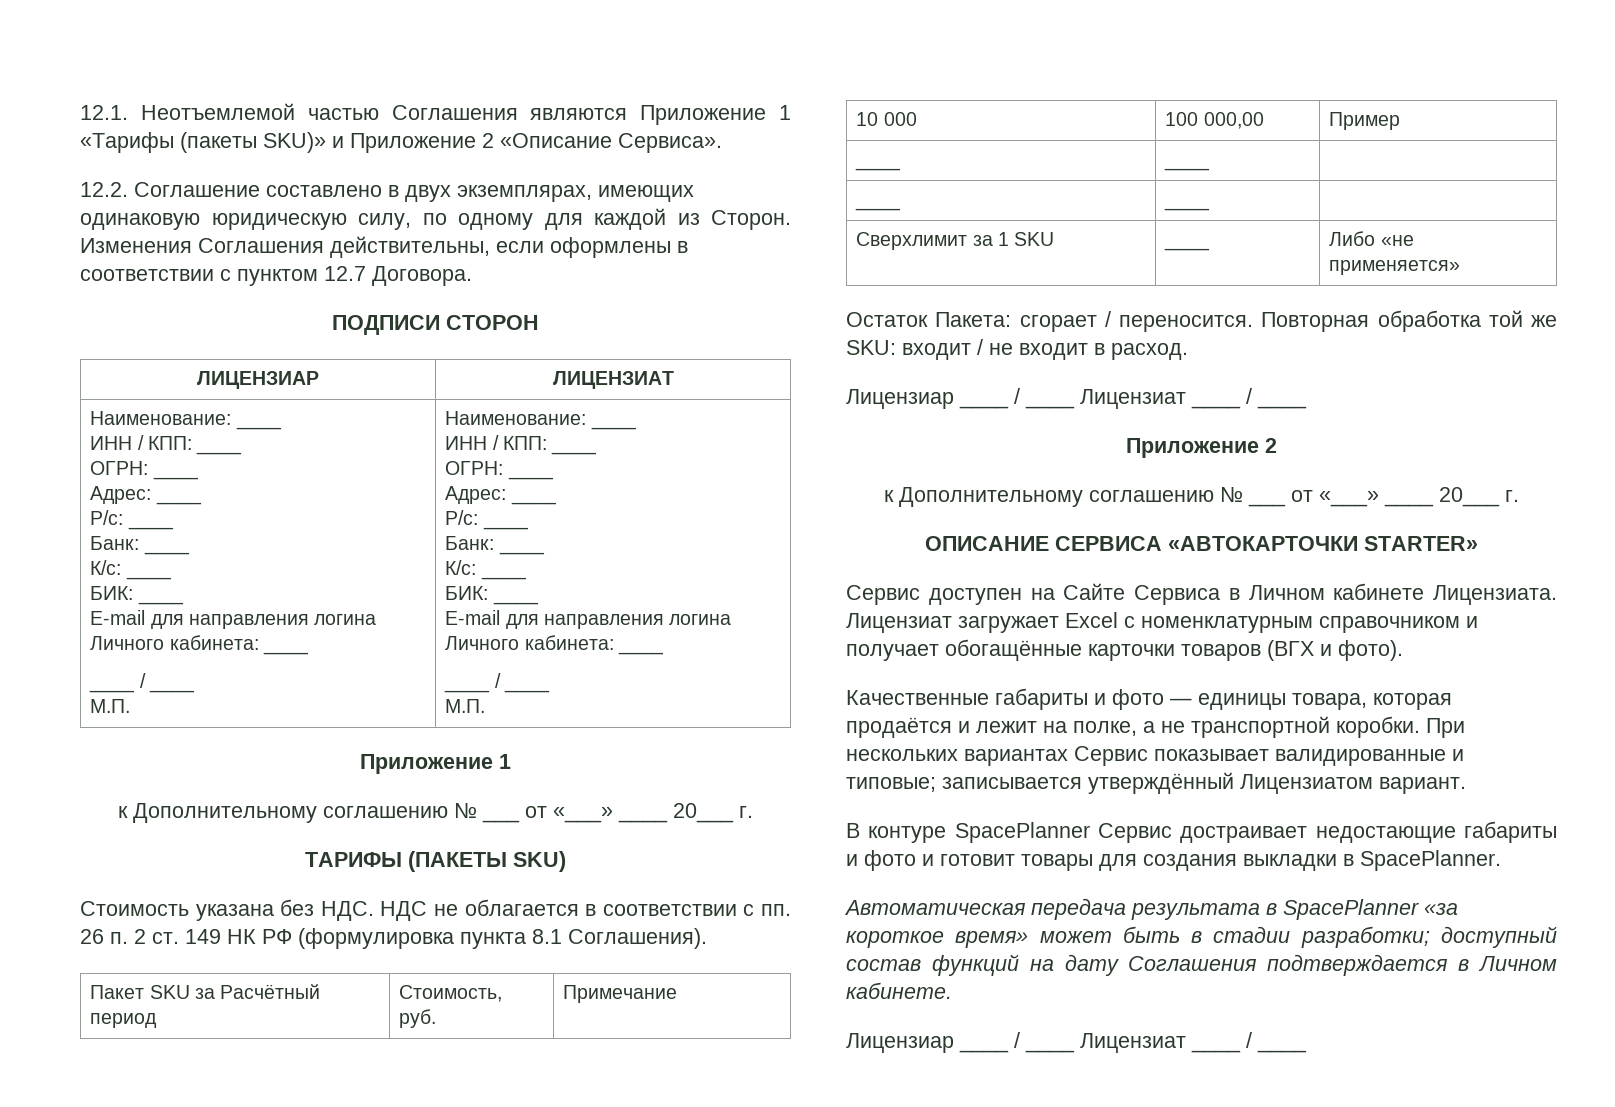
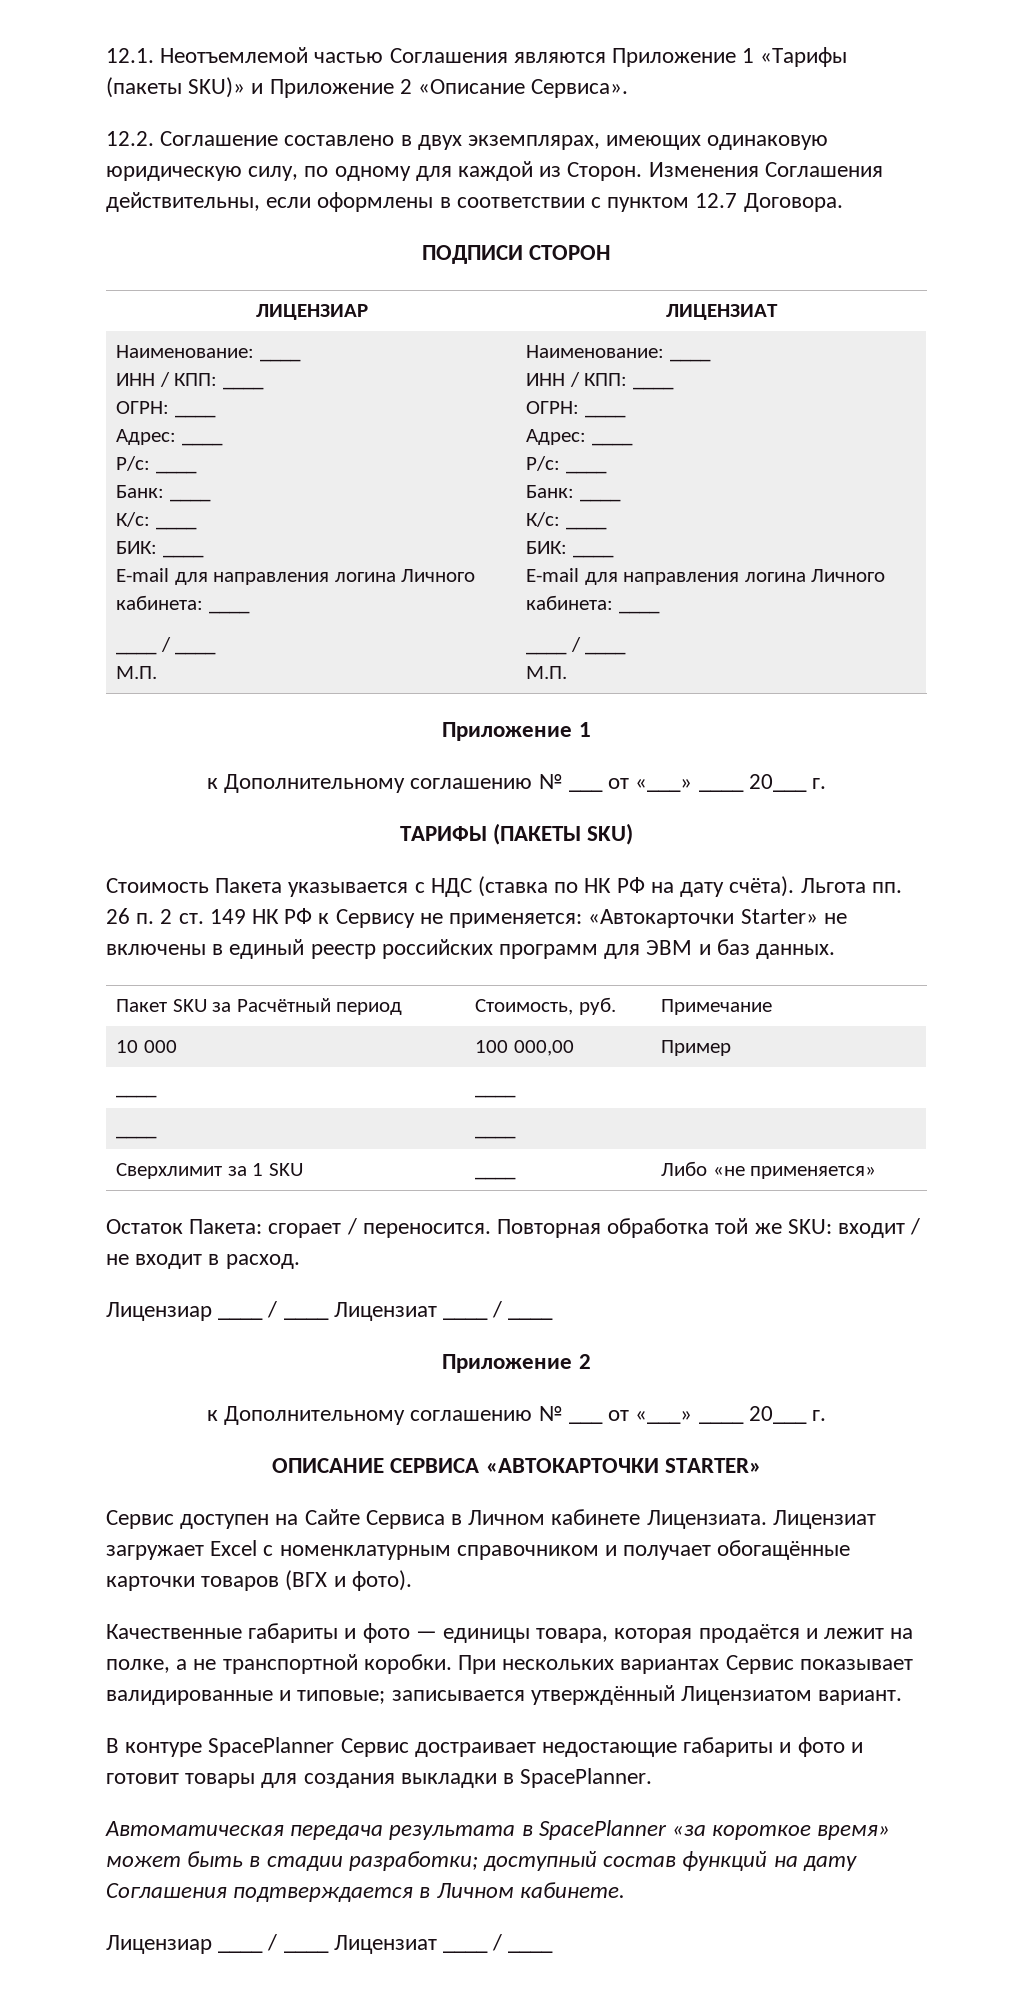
[195,899,755,921] указана без НДС. НДС не облагается в соответствии с -> [215,876,866,897] Пакета указывается с НДС (ставка по НК РФ на дату счёта). Льгота
[298,928,707,949] (формулировка пункта 8.1 Соглашения). -> [318,909,847,928] [106,939,836,959] к Сервису не применяется: «Автокарточки Starter» не включены в единый реестр российских программ для ЭВМ и баз данных.

